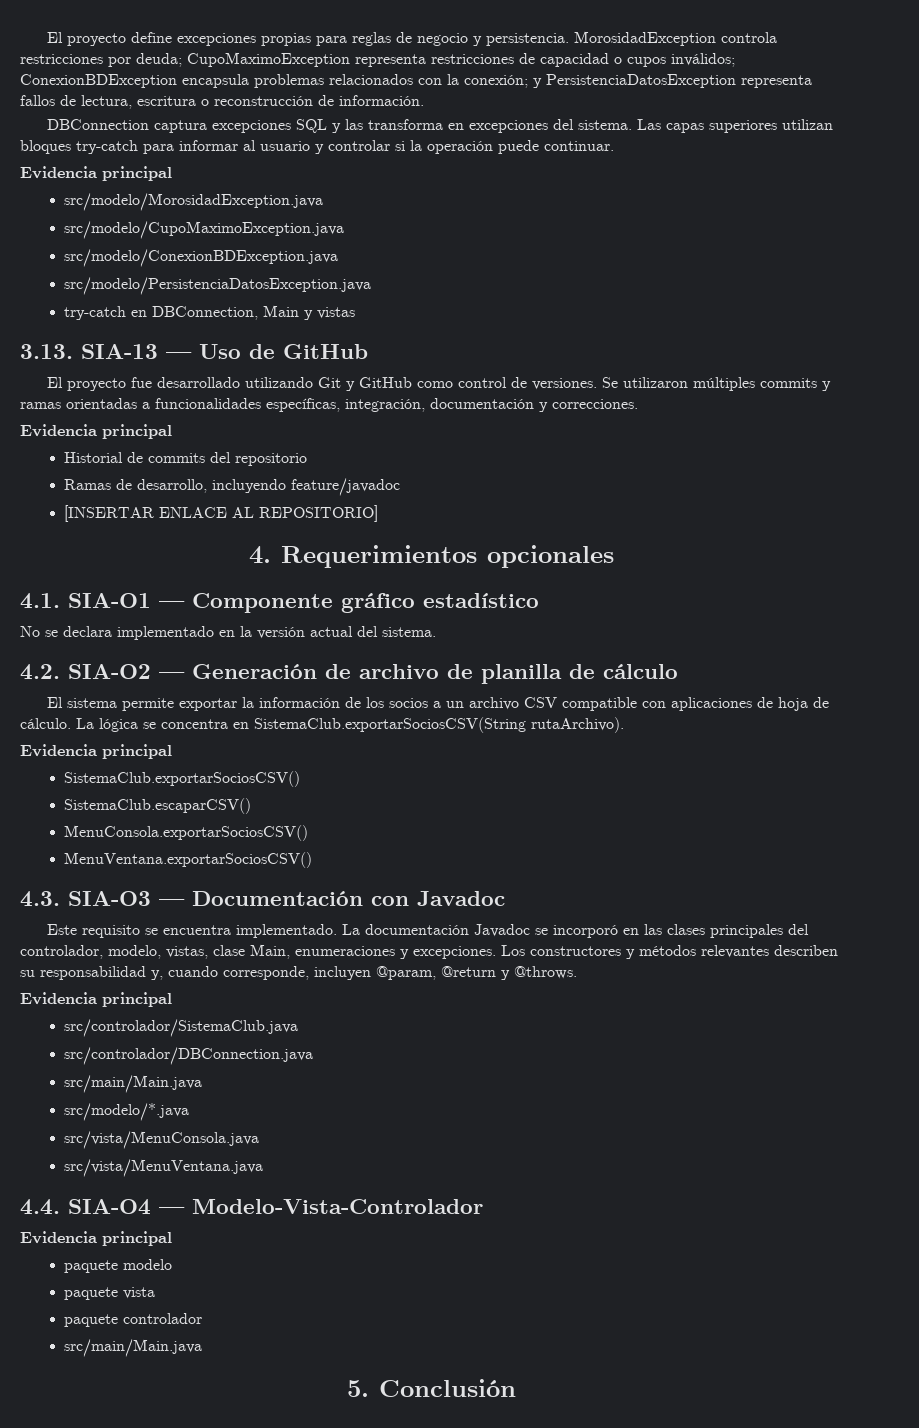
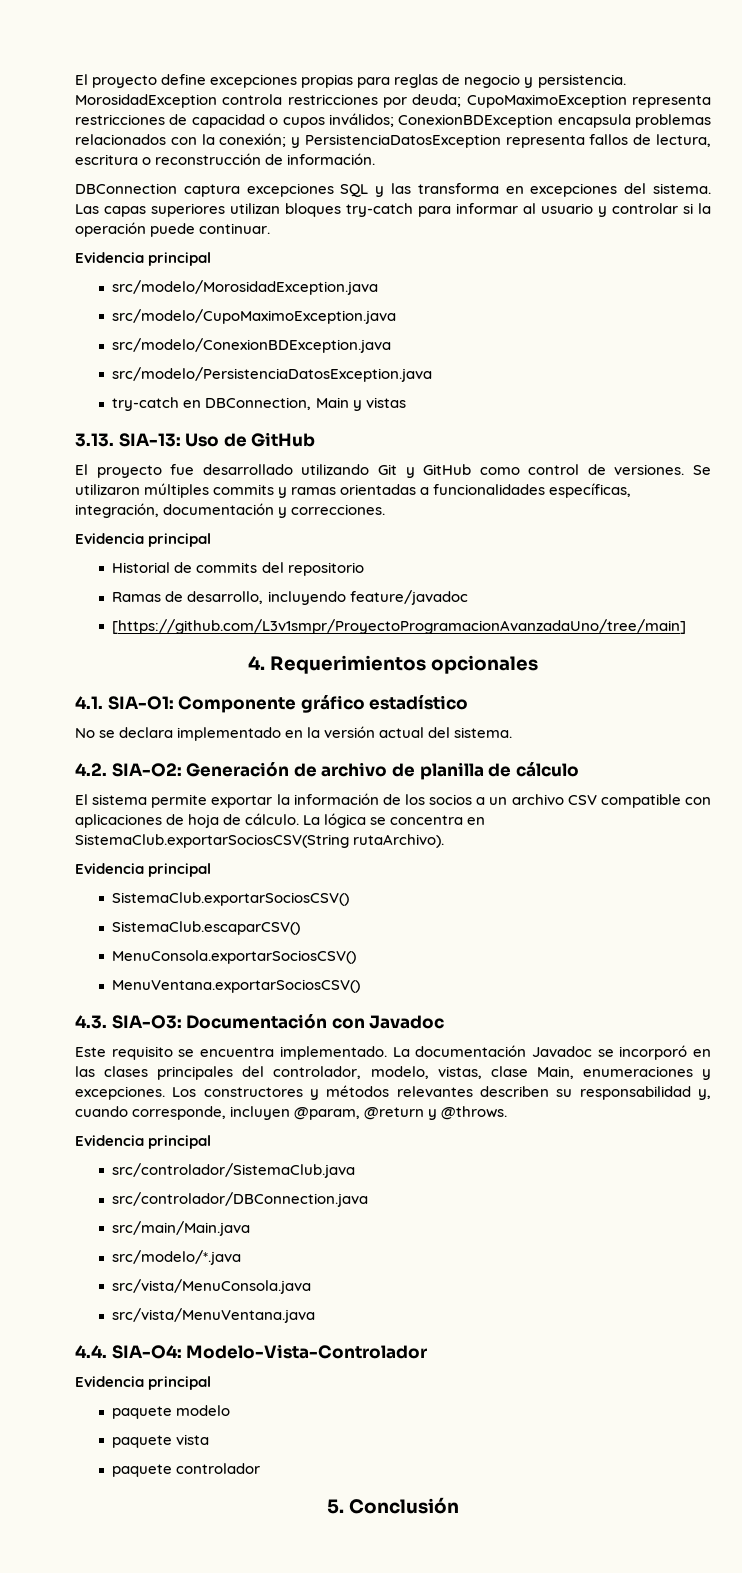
[81,344,192,359] SIA-13 — -> [118,433,181,447] SIA-13:
[64,505,379,522] [INSERTAR ENLACE AL REPOSITORIO] -> [112,619,687,634] [https://github.com/L3v1smpr/ProyectoProgramacionAvanzadaUno/tree/main]
[68,593,185,608] SIA-O1 — -> [107,696,174,710] SIA-O1:
[68,664,185,679] SIA-O2 — -> [111,763,182,777] SIA-O2:
[68,891,185,906] SIA-O3 — -> [111,1015,182,1029] SIA-O3:
[68,1199,185,1215] SIA-O4 — -> [111,1345,182,1359] SIA-O4:
[64,1339,203,1357] // src/main/Main.java -> (261, 1468) none

